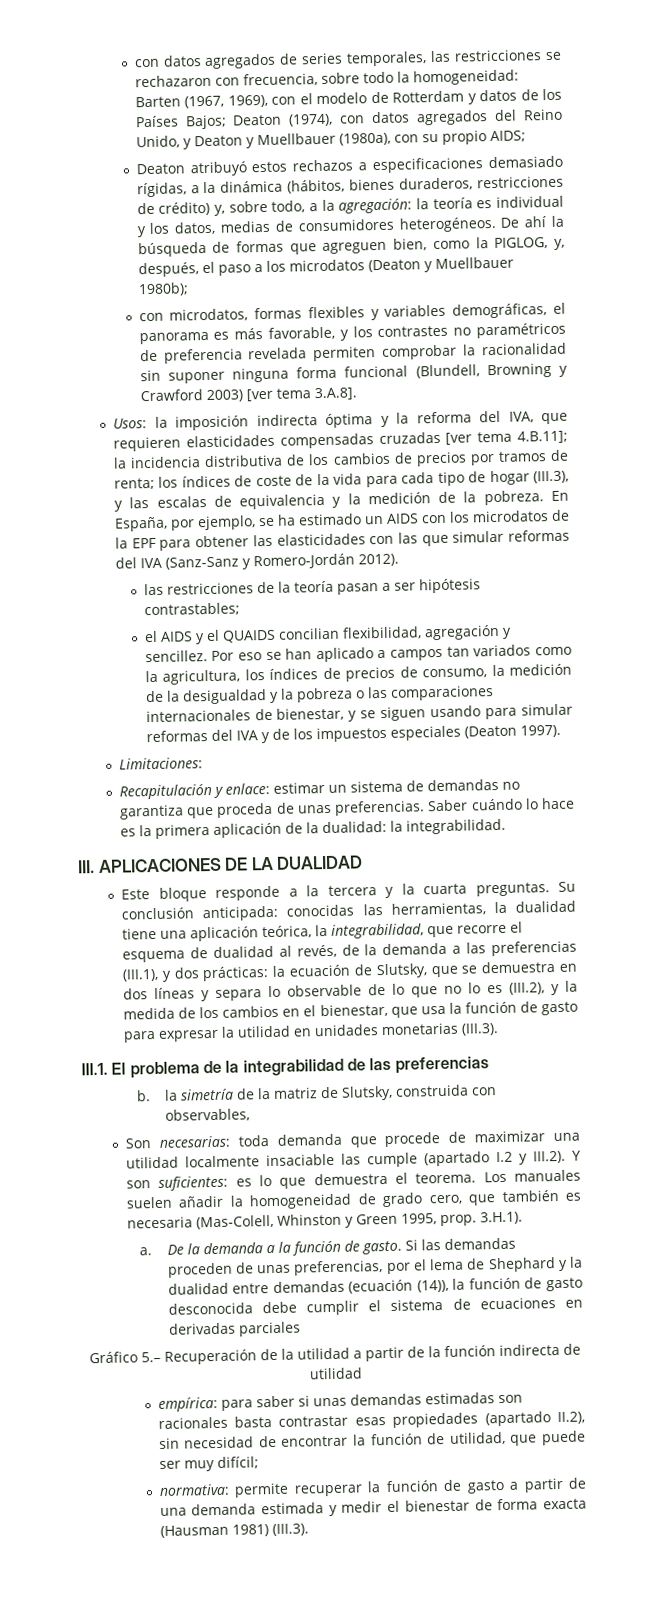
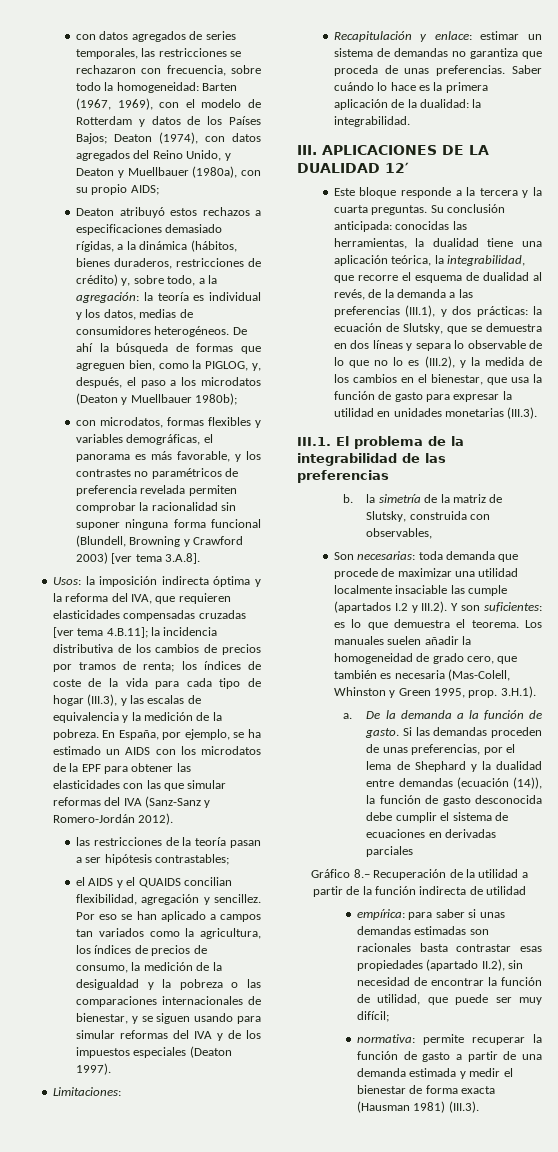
(364, 862) none -> [385,162,409,173] 12′
[423,1151,490,1167] (apartado -> [333,601,391,613] (apartados
[141,1351,161,1363] 5.– -> [353,869,370,878] 8.–

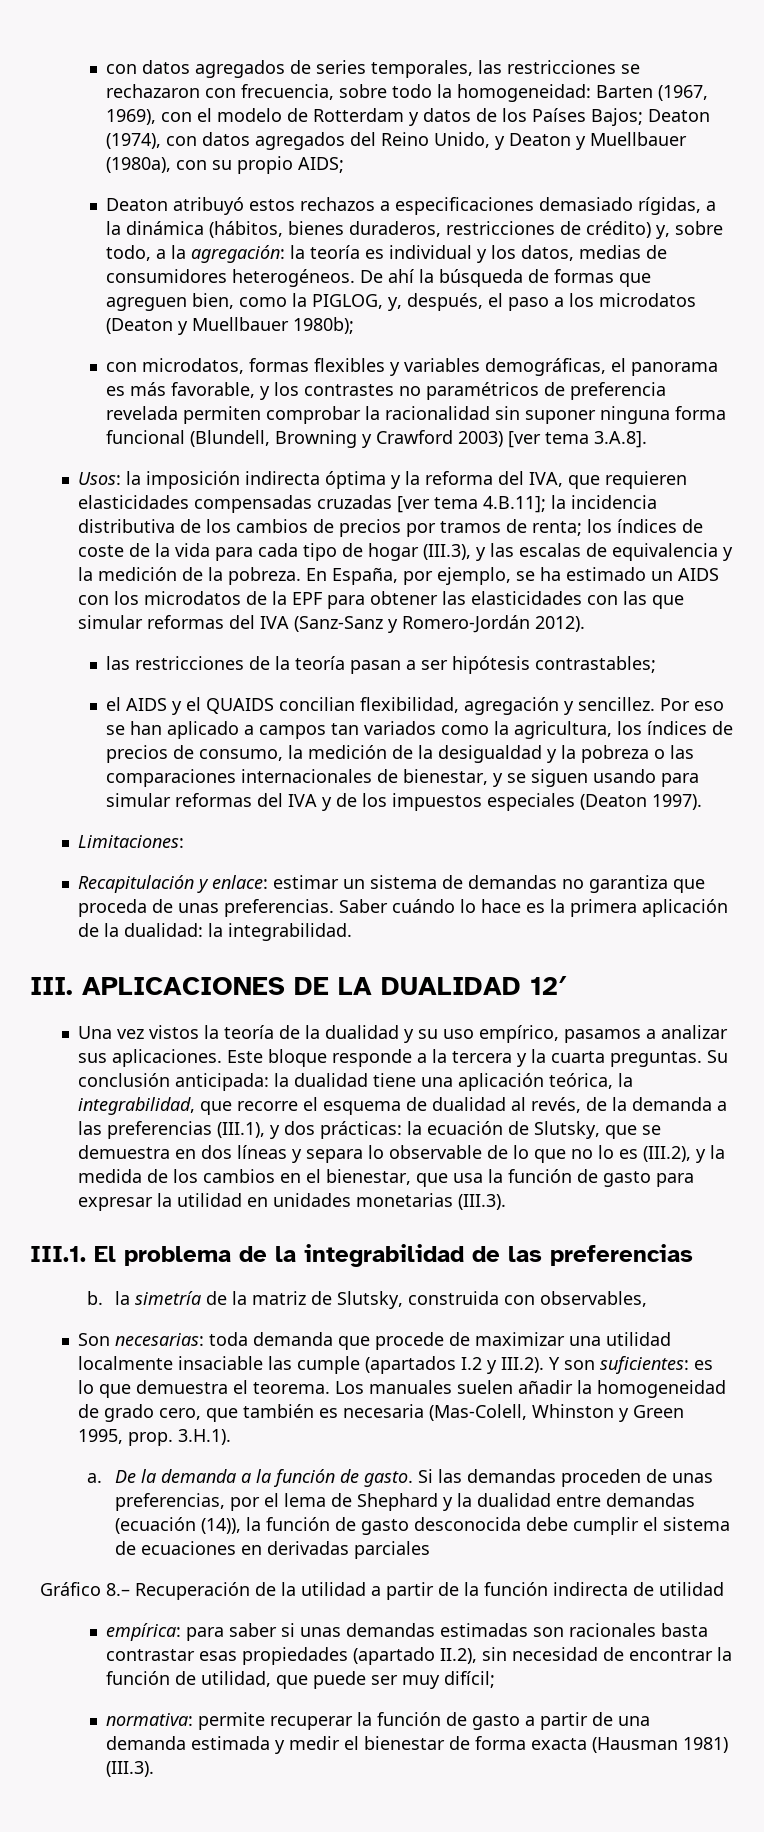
(409, 167) none -> [78,1025,729,1043] [78,1049,223,1067] Una vez vistos la teoría de la dualidad y su uso empírico, pasamos a analizar sus aplicaciones.
[395,221,467,230] [333,238,407,249] conocidas las herramientas, -> (270, 1082) none

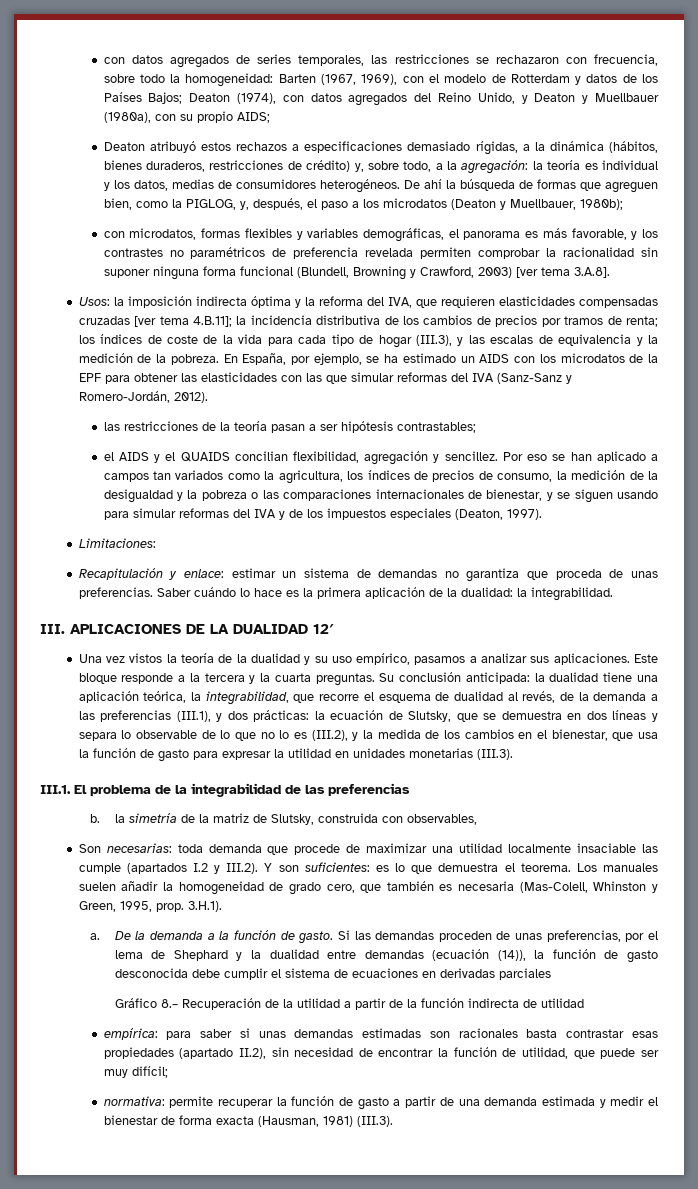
[192,317,290,331] Muellbauer -> [509,199,576,210] Muellbauer,
[376,430,454,444] Crawford -> [419,266,474,278] Crawford,
[402,615,531,633] Romero-Jordán -> [78,391,170,403] Romero-Jordán,
[580,794,648,810] (Deaton -> [454,509,503,520] (Deaton,
[633,1405,685,1418] Green -> [78,901,116,912] Green,
[592,1737,679,1753] (Hausman -> [257,1116,319,1127] (Hausman,

